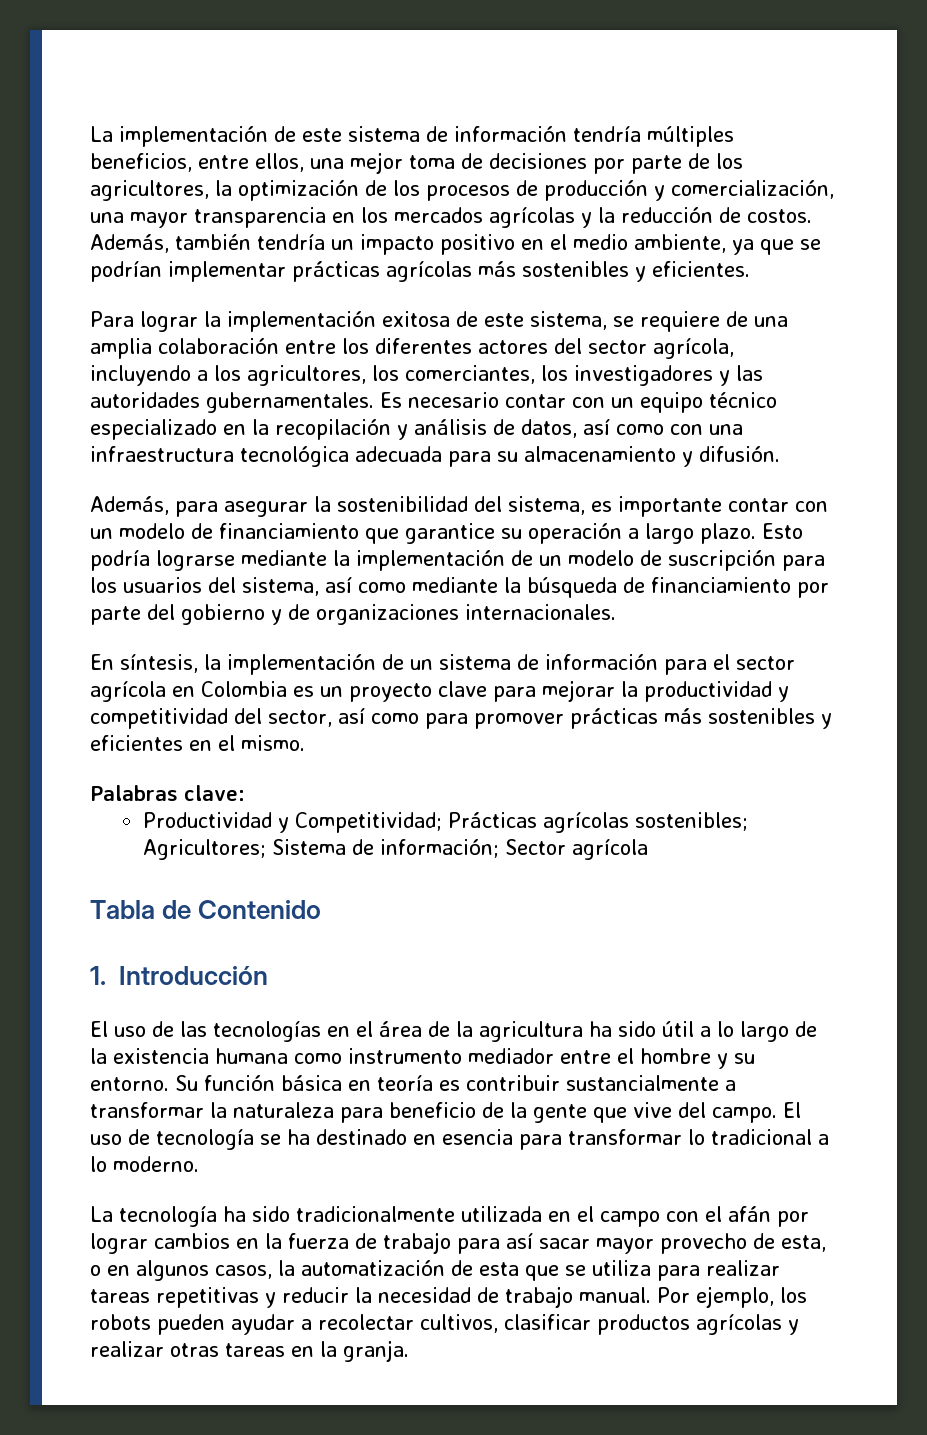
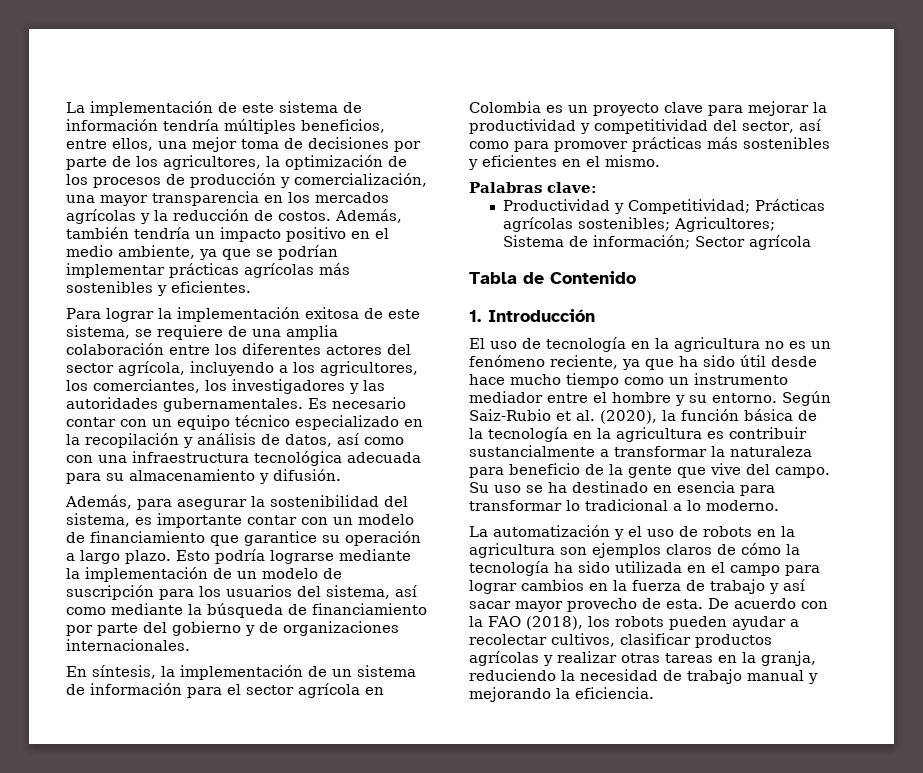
[180,1021,817,1042] [90,1048,342,1064] las tecnologías en el área de la agricultura ha sido útil a lo largo de la existencia humana como -> [546,337,831,352] [469,355,817,370] [469,373,689,388] tecnología en la agricultura no es un fenómeno reciente, ya que ha sido útil desde hace mucho tiempo como un
[175,1075,433,1091] Su función básica en teoría -> [782,391,831,406] [469,409,817,424] [469,427,702,442] Según Saiz-Rubio et al. (2020), la función básica de la tecnología en la agricultura
[783,1102,801,1118] [90,1129,254,1150] El uso de tecnología -> [469,482,521,493] Su uso
(113, 1214) none -> [493,525,795,540] [469,543,800,558] automatización y el uso de robots en la agricultura son ejemplos claros de cómo la
[296,1206,455,1222] tradicionalmente -> (610, 567) none
[666,1206,809,1227] con el afán por -> [785,565,820,576] para
[457,1238,500,1254] para -> [769,583,779,594] y
[781,1235,826,1252] [90,1260,780,1281] [90,1286,774,1308] esta, o en algunos casos, la automatización de esta que se utiliza para realizar tareas repetitivas y reducir la necesidad de trabajo manual. Por ejemplo, -> [666,598,828,609] [469,616,583,630] esta. De acuerdo con la FAO (2018),
[343,1340,409,1362] granja. -> [761,651,816,666] [469,669,818,684] [469,687,654,702] granja, reduciendo la necesidad de trabajo manual y mejorando la eficiencia.

